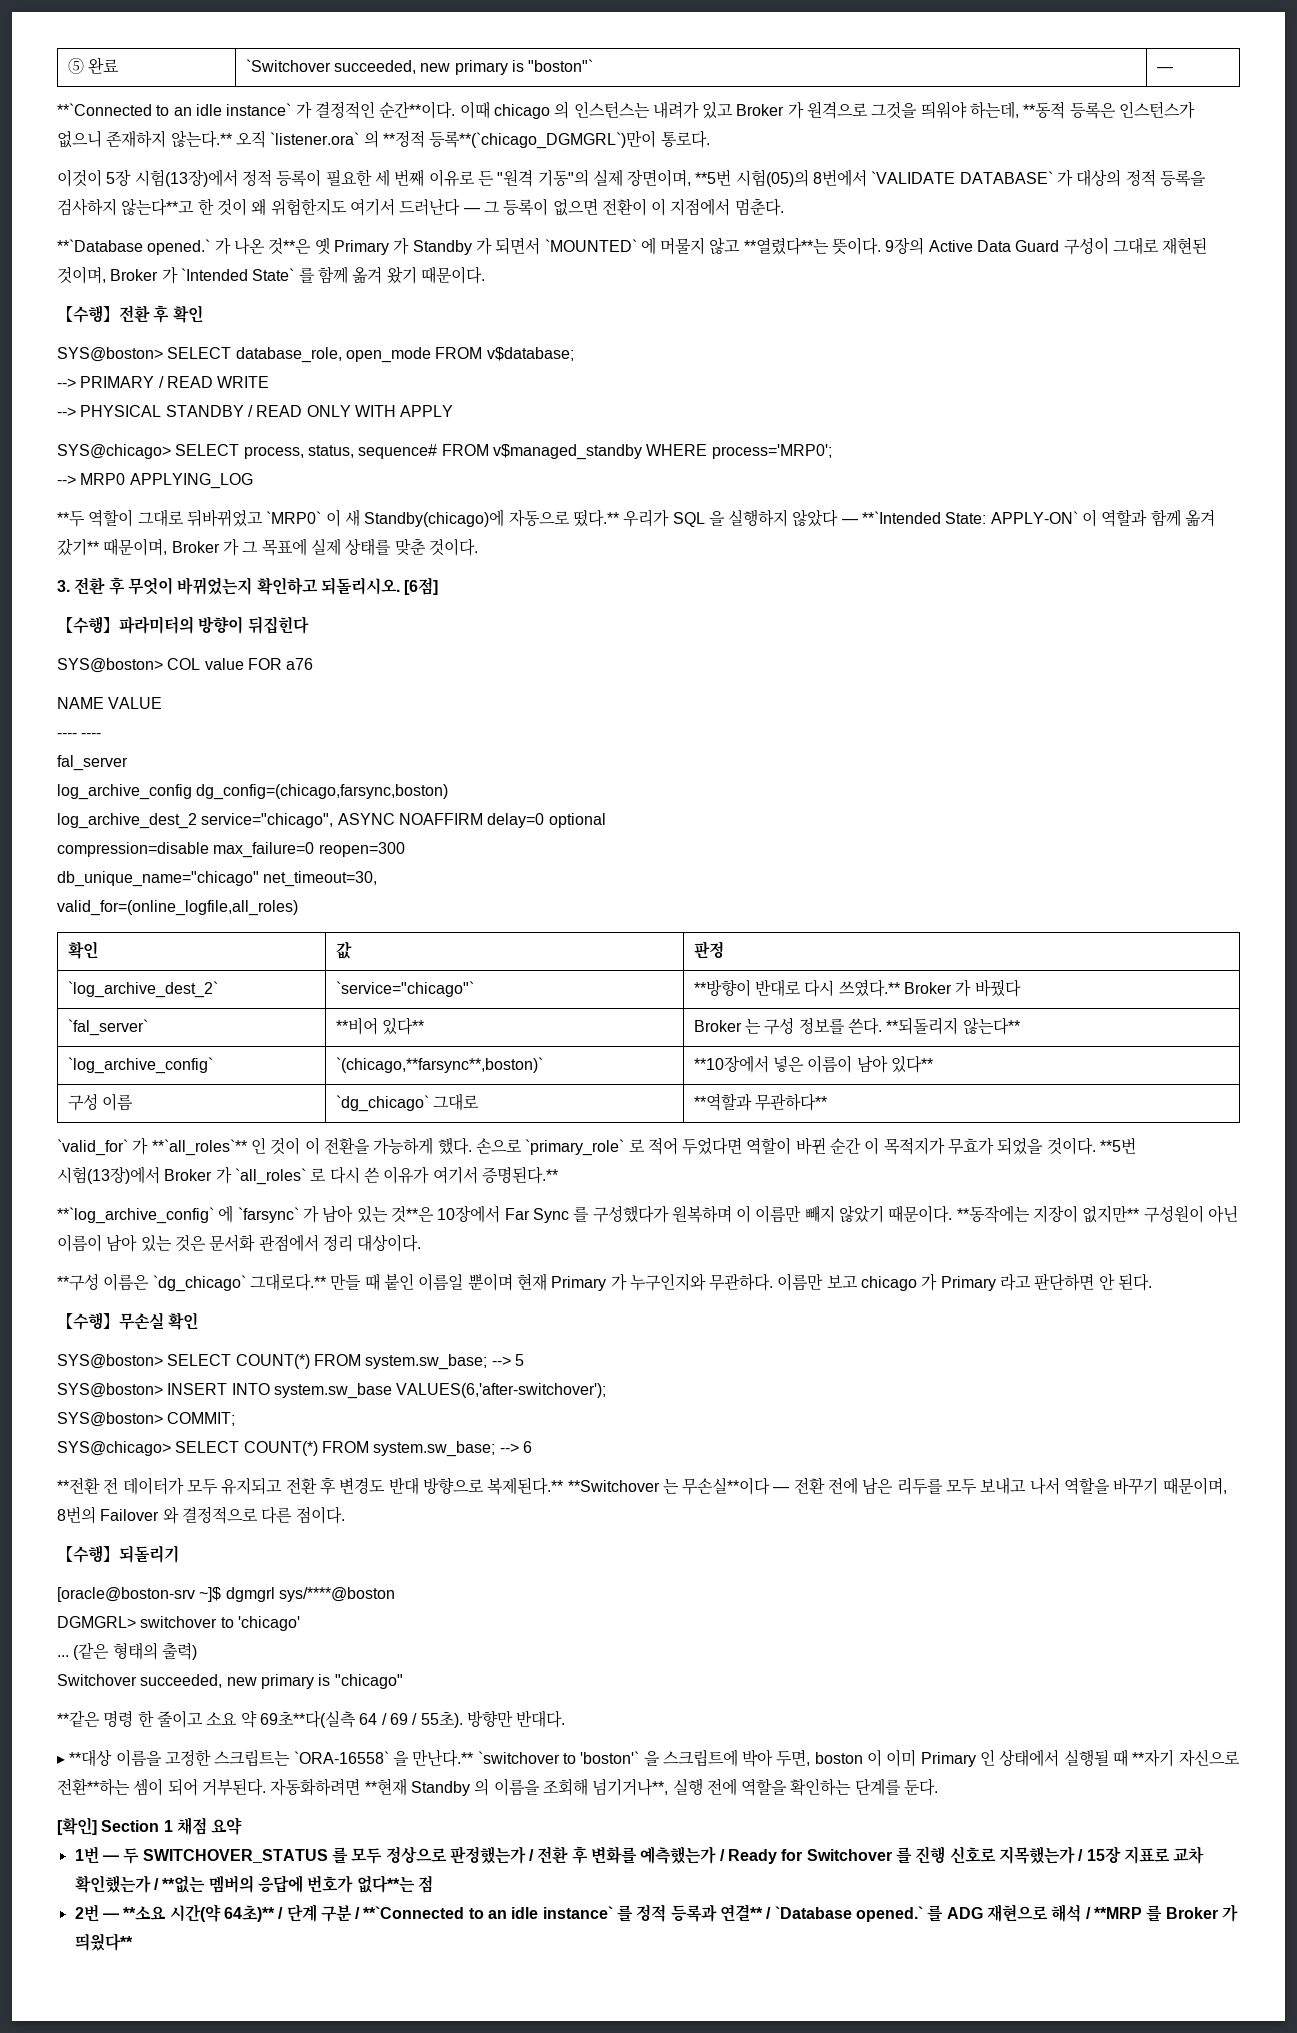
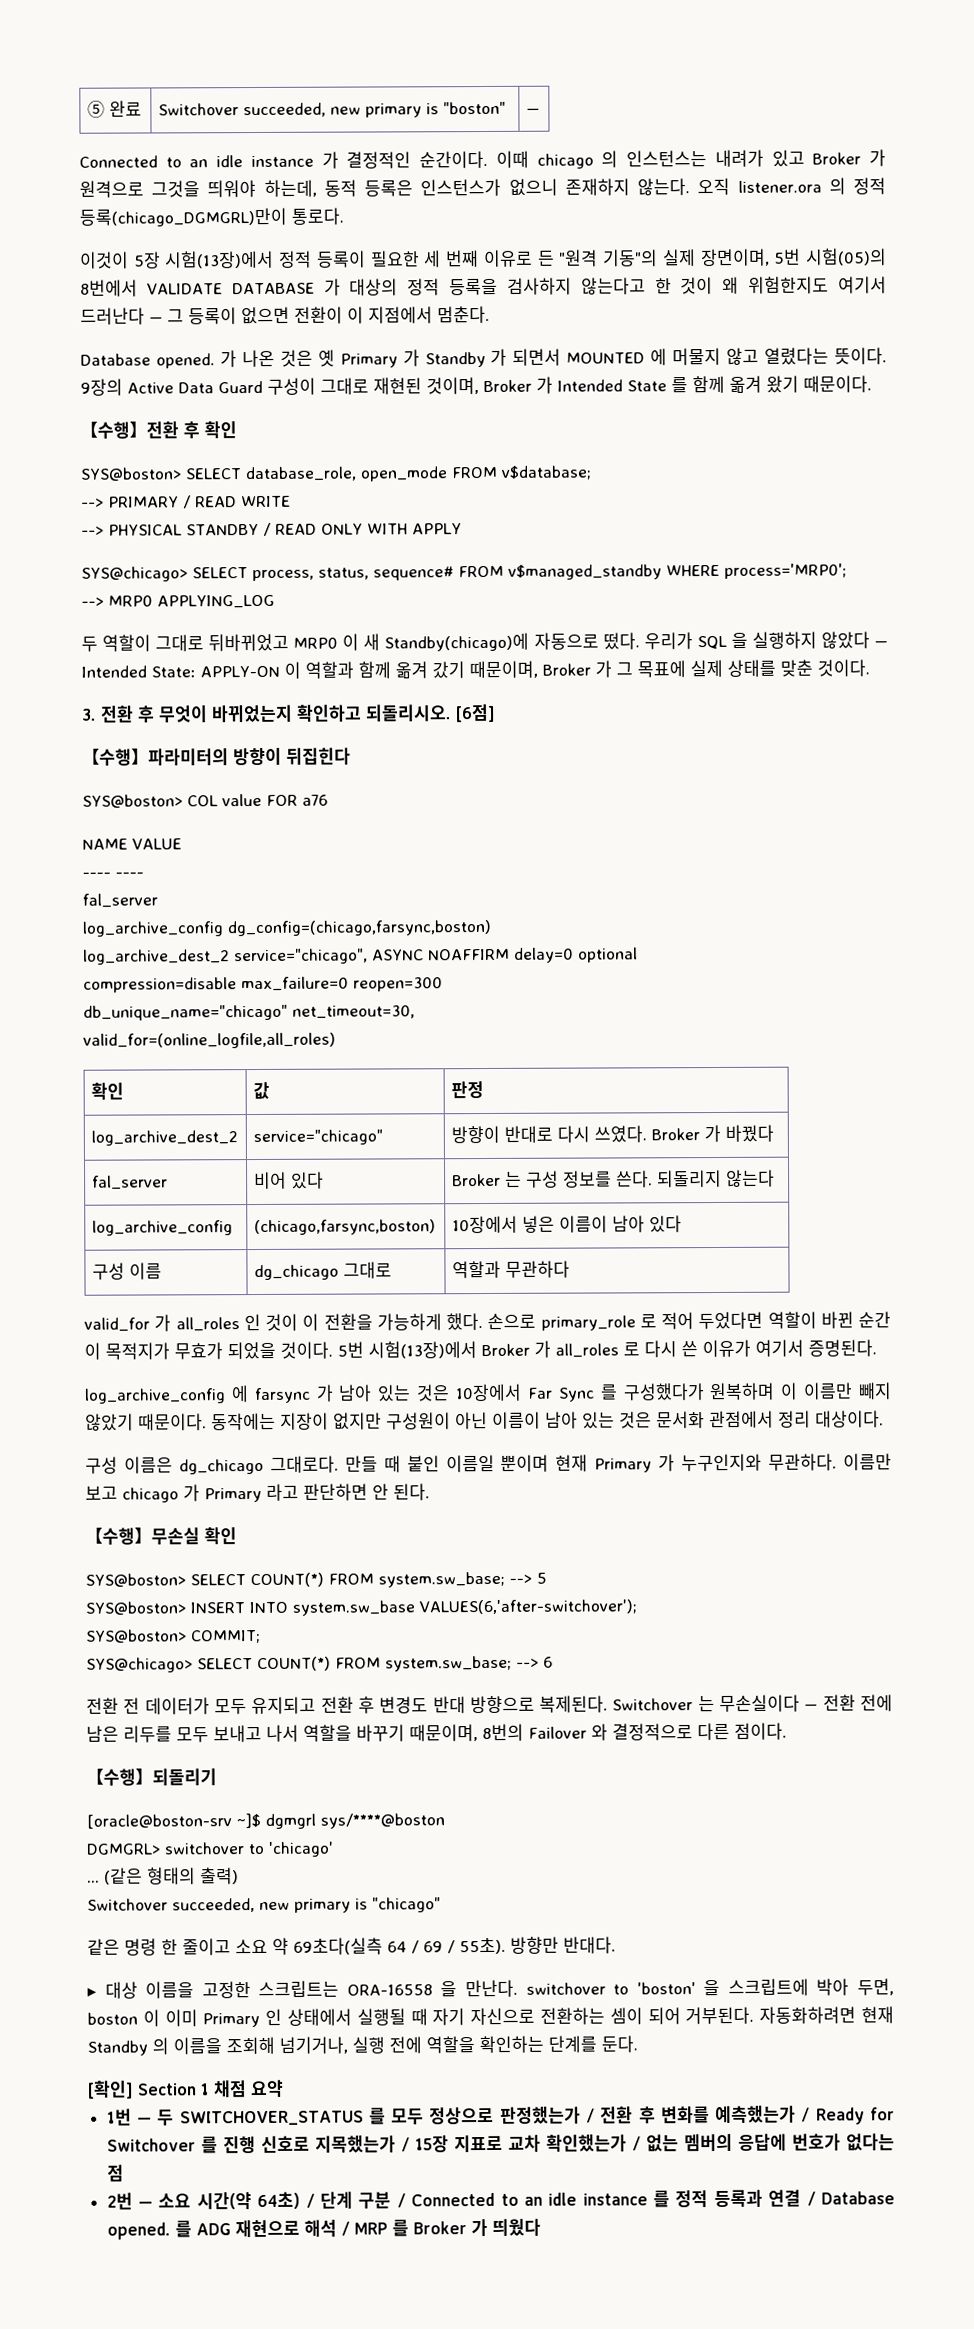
[245,59,594,75] `Switchover succeeded, new primary is "boston"` -> [157,101,506,118] Switchover succeeded, new primary is "boston"
[57,103,292,116] **`Connected to an idle instance` -> [79,155,314,168] Connected to an idle instance
[379,101,456,119] 순간**이다. -> [419,150,489,169] 순간이다.
[1023,101,1066,119] **동적 -> [323,179,357,197] 동적
[170,130,657,149] 않는다.** 오직 `listener.ora` 의 **정적 등록**(`chicago_DGMGRL`)만이 -> [637,177,887,196] [79,207,287,227] 않는다. 오직 listener.ora 의 정적 등록(chicago_DGMGRL)만이
[695,169,732,186] **5번 -> [774,248,802,266] 5번
[871,171,1053,184] `VALIDATE DATABASE` -> [146,282,315,295] VALIDATE DATABASE
[121,198,195,216] 않는다**고 -> [580,277,646,295] 않는다고
[57,239,211,255] **`Database opened.` -> [80,353,215,369] Database opened.
[268,238,312,255] 것**은 -> [279,349,313,367] 것은
[544,239,637,252] `MOUNTED` -> [566,352,646,364] MOUNTED
[743,237,829,255] **열렸다**는 -> [764,347,830,365] 열렸다는
[180,268,295,281] `Intended State` -> [557,379,667,392] Intended State
[57,511,85,527] **두 -> [81,635,98,652] 두
[266,511,322,524] `MRP0` -> [293,637,339,649] MRP0
[572,509,619,527] 떴다.** -> [602,632,640,650] 떴다.
[862,511,1078,524] **`Intended State: APPLY-ON` -> [81,665,280,678] Intended State: APPLY-ON
[57,538,99,556] 갔기** -> [431,661,465,679] 갔기
[67,981,218,998] [335,981,474,997] [693,979,751,997] `log_archive_dest_2` | `service="chicago"` | **방향이 -> [90,1130,238,1146] [252,1129,383,1146] [450,1125,500,1144] log_archive_dest_2 | service="chicago" | 방향이
[838,979,900,997] 쓰였다.** -> [593,1125,647,1143] 쓰였다.
[67,1019,148,1036] [335,1017,424,1035] `fal_server` | **비어 있다** -> [91,1175,168,1190] [253,1171,324,1190] fal_server | 비어 있다
[886,1017,1020,1035] [67,1057,213,1074] [335,1057,543,1073] [693,1055,769,1073] **되돌리지 않는다** // `log_archive_config` | `(chicago,**farsync**,boston)` | **10장에서 -> [656,1169,775,1188] [91,1220,233,1236] [253,1219,436,1236] [451,1215,518,1234] 되돌리지 않는다 // log_archive_config | (chicago,farsync,boston) | 10장에서
[890,1055,933,1073] 있다** -> [648,1215,682,1233] 있다
[335,1095,429,1112] `dg_chicago` -> [253,1264,339,1281] dg_chicago
[693,1093,827,1111] [57,1137,247,1156] **역할과 무관하다** // `valid_for` 가 **`all_roles`** -> [451,1260,570,1279] [84,1314,240,1332] 역할과 무관하다 // valid_for 가 all_roles
[525,1139,625,1156] `primary_role` -> [540,1315,636,1331] primary_role
[1100,1137,1137,1154] **5번 -> [337,1341,364,1359] 5번
[234,1168,306,1185] `all_roles` -> [555,1343,619,1358] all_roles
[481,1166,558,1184] [57,1205,299,1224] 증명된다.** // **`log_archive_config` 에 `farsync` -> [808,1339,877,1357] [84,1385,311,1404] 증명된다. // log_archive_config 에 farsync
[390,1206,434,1223] 것**은 -> [416,1384,451,1402] 것은
[956,1205,1140,1223] **동작에는 지장이 없지만** -> [211,1412,382,1431] 동작에는 지장이 없지만
[57,1273,326,1292] **구성 이름은 `dg_chicago` 그대로다.** -> [85,1455,339,1475] 구성 이름은 dg_chicago 그대로다.
[57,1477,100,1494] **전환 -> [86,1697,119,1715] 전환
[487,1477,771,1495] 복제된다.** **Switchover 는 무손실**이다 -> [539,1694,801,1713] 복제된다. Switchover 는 무손실이다
[57,1710,100,1727] **같은 -> [87,1938,120,1956] 같은
[259,1710,356,1728] 69초**다(실측 -> [293,1937,383,1955] 69초다(실측
[69,1749,113,1767] **대상 -> [104,1981,138,1999] 대상
[293,1749,640,1767] `ORA-16558` 을 만난다.** `switchover to 'boston'` -> [346,1979,696,1998] ORA-16558 을 만난다. switchover to 'boston'
[1132,1749,1240,1767] [57,1778,130,1796] **자기 자신으로 전환**하는 -> [432,2007,605,2026] 자기 자신으로 전환하는
[364,1778,407,1796] **현재 -> [860,2006,894,2024] 현재
[592,1778,669,1796] 넘기거나**, -> [279,2036,348,2054] 넘기거나,
[162,1875,206,1893] **없는 -> [645,2134,679,2152] 없는
[356,1875,415,1893] 없다**는 -> [845,2133,895,2151] 없다는
[123,1904,275,1922] **소요 시간(약 64초)** -> [158,2191,301,2210] 소요 시간(약 64초)
[363,1906,613,1919] **`Connected to an idle instance` -> [411,2192,648,2207] Connected to an idle instance
[720,1904,924,1922] 연결** / `Database opened.` -> [768,2189,895,2207] [106,2222,171,2240] 연결 / Database opened.
[1093,1907,1142,1919] **MRP -> [353,2222,388,2235] MRP
[74,1933,133,1951] 띄웠다** -> [491,2218,541,2236] 띄웠다

